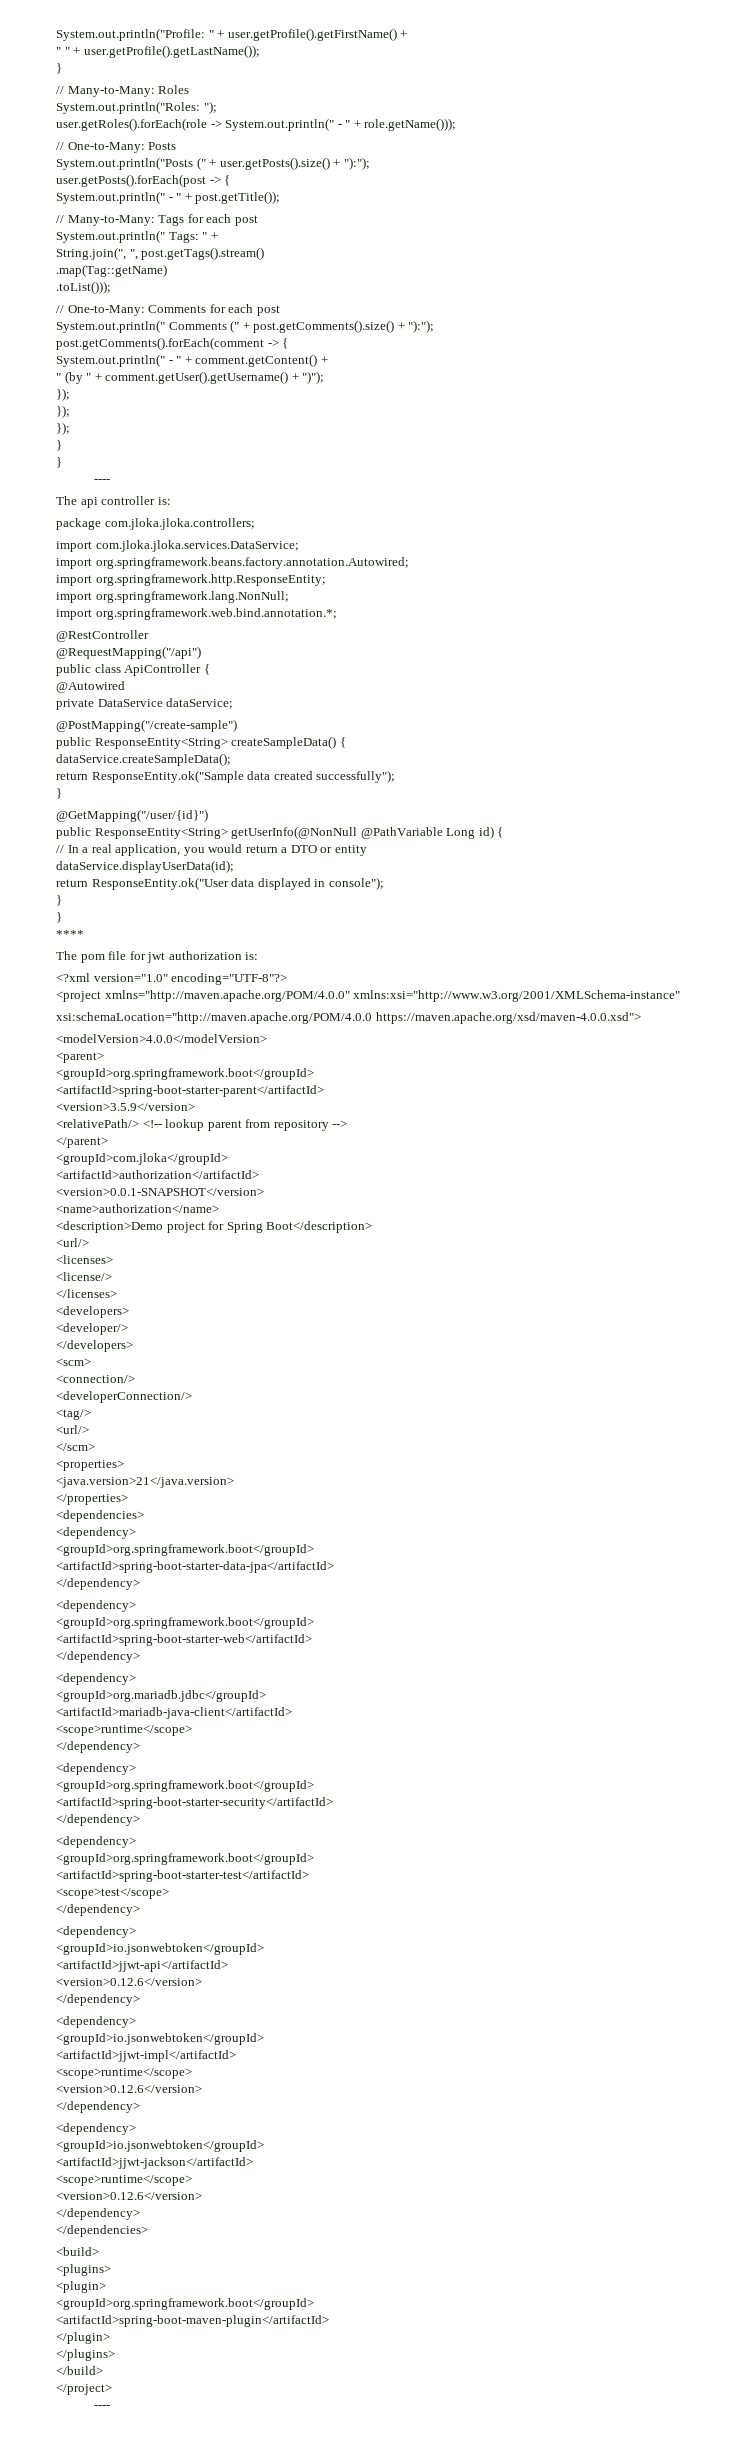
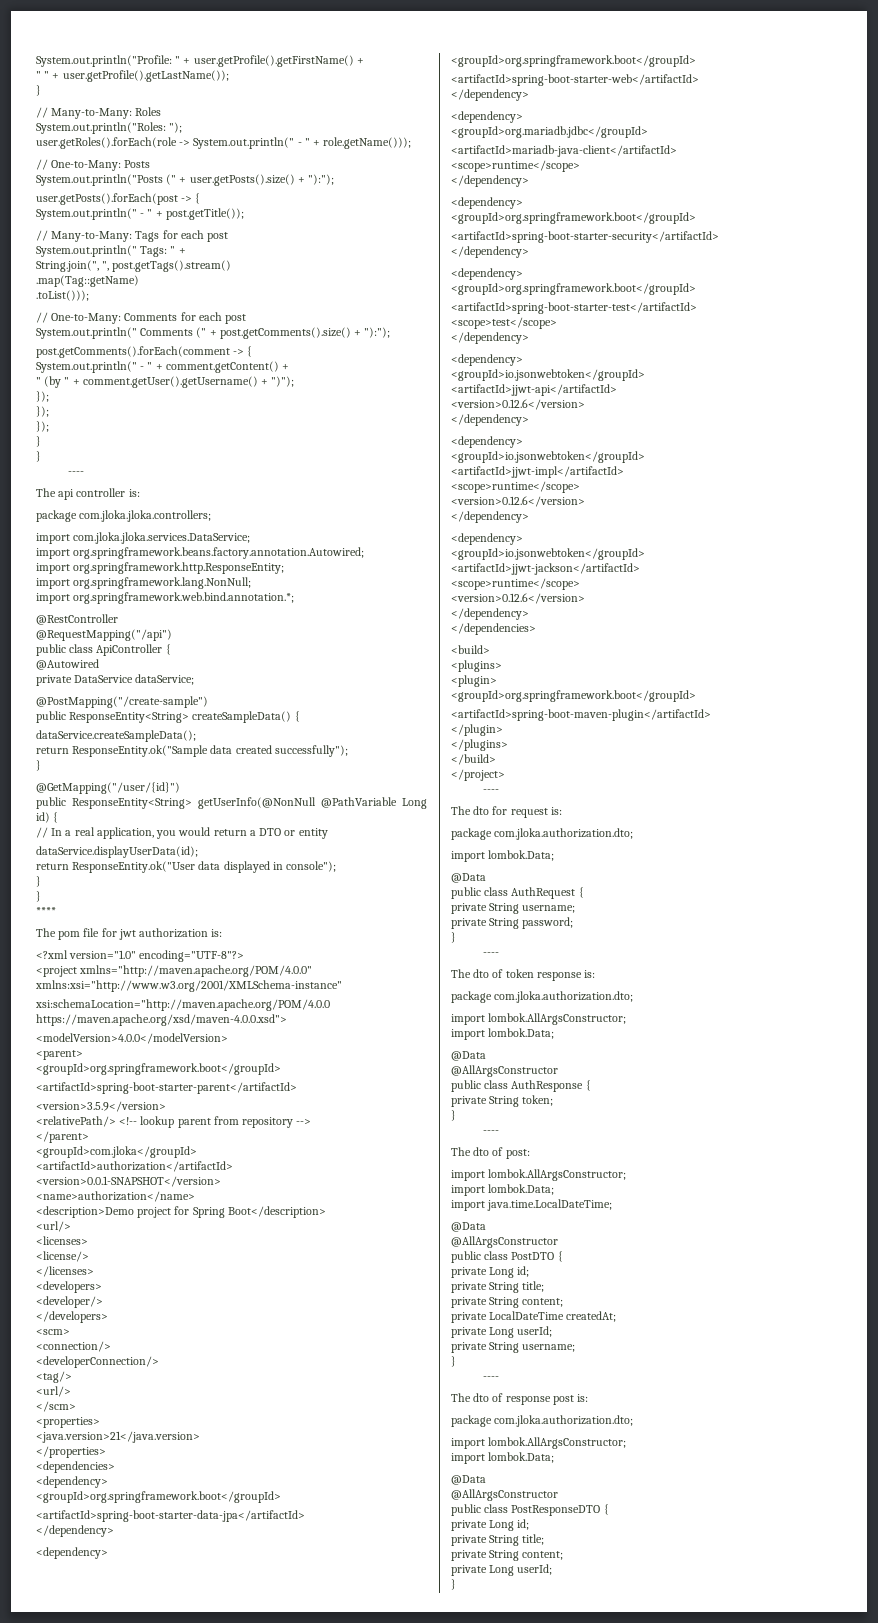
(111, 2407) none -> [451,806,562,818] [451,828,634,840] [451,850,555,862] [451,873,486,883] [451,887,584,899] [451,903,576,914] [451,917,574,929] [451,932,456,943] [483,952,500,956] [451,969,596,981] [451,991,634,1003] [451,1013,627,1025] [451,1028,555,1040] [451,1051,486,1061] [451,1065,558,1077] [451,1080,591,1092] [451,1095,554,1107] [451,1110,456,1121] [483,1130,500,1134] [451,1147,530,1159] [451,1169,627,1181] [451,1184,555,1196] [451,1199,613,1211] [451,1222,486,1232] [451,1236,558,1248] [451,1251,563,1263] [451,1266,530,1278] [451,1281,545,1293] [451,1297,564,1308] [451,1311,617,1323] [451,1326,553,1338] [451,1342,576,1353] [451,1356,456,1367] [483,1376,500,1380] [451,1393,589,1405] [451,1415,634,1427] [451,1437,627,1449] [451,1452,555,1464] [451,1475,486,1485] [451,1489,558,1501] [451,1504,609,1516] [451,1519,530,1531] [451,1534,545,1546] [451,1550,564,1561] [451,1564,553,1576] [451,1579,456,1590] // The dto for request is: // package com.jloka.authorization.dto; // import lombok.Data; // @Data // public class AuthRequest { // private String username; // private String password; // } // ---- // The dto of token response is: // package com.jloka.authorization.dto; // import lombok.AllArgsConstructor; // import lombok.Data; // @Data // @AllArgsConstructor // public class AuthResponse { // private String token; // } // ---- // The dto of post: // import lombok.AllArgsConstructor; // import lombok.Data; // import java.time.LocalDateTime; // @Data // @AllArgsConstructor // public class PostDTO { // private Long id; // private String title; // private String content; // private LocalDateTime createdAt; // private Long userId; // private String username; // } // ---- // The dto of response post is: // package com.jloka.authorization.dto; // import lombok.AllArgsConstructor; // import lombok.Data; // @Data // @AllArgsConstructor // public class PostResponseDTO { // private Long id; // private String title; // private String content; // private Long userId; // }

